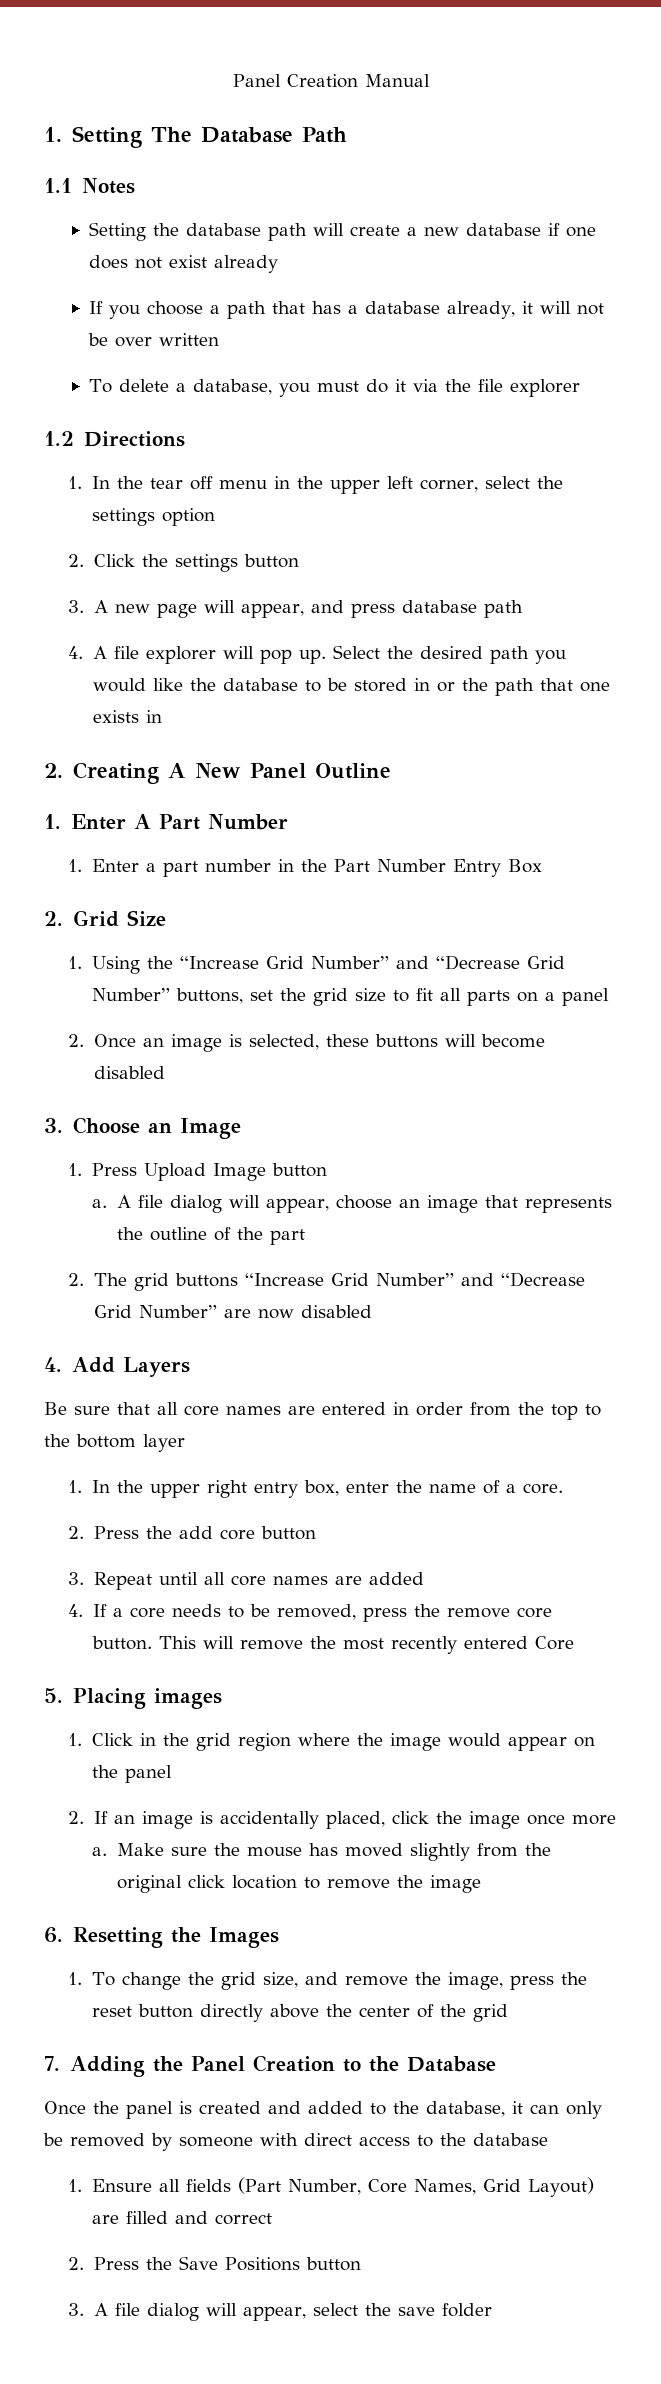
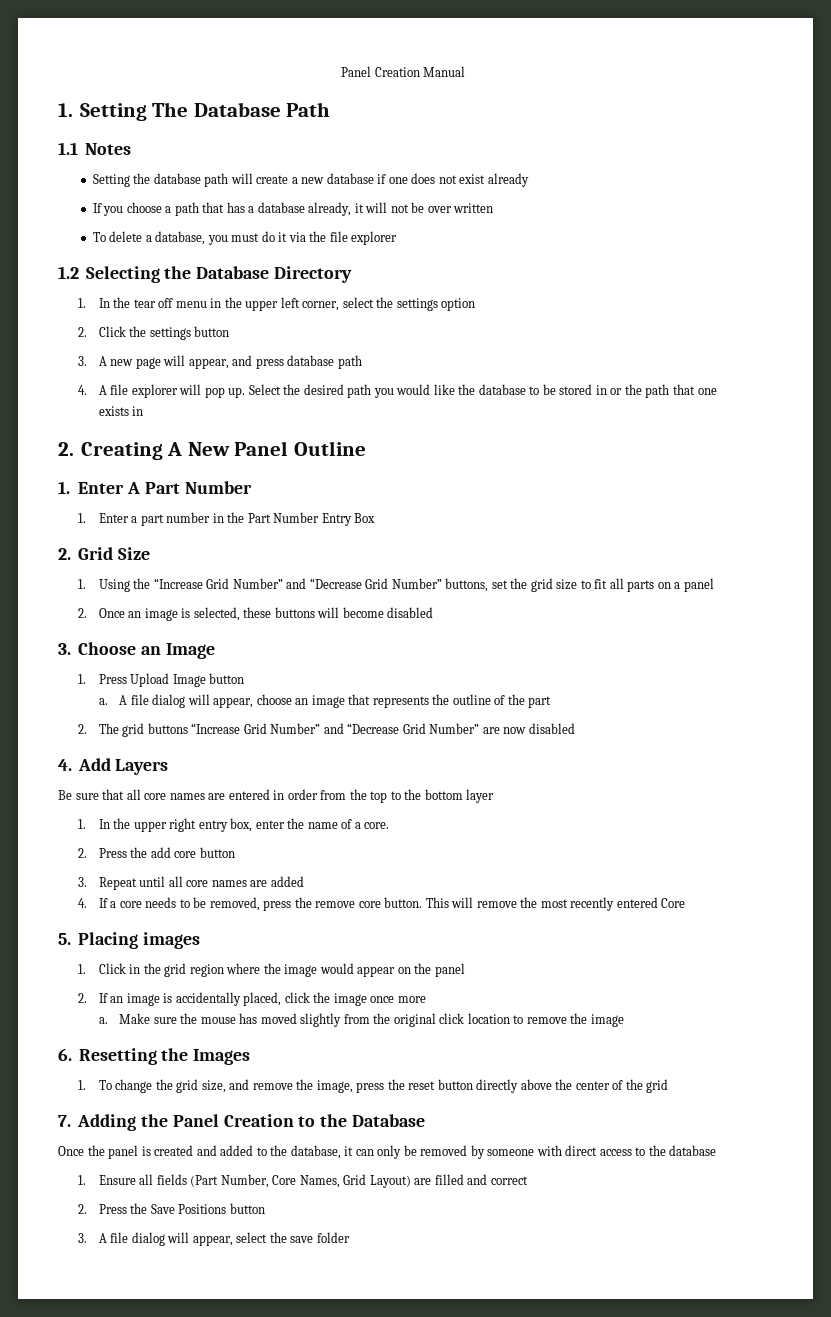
[83,431,185,447] Directions -> [85,266,352,283] Selecting the Database Directory

